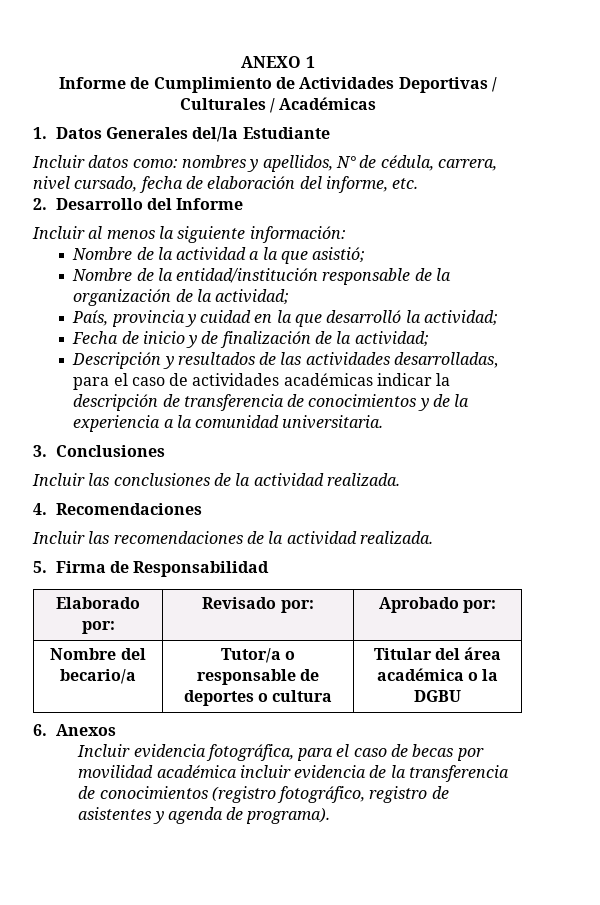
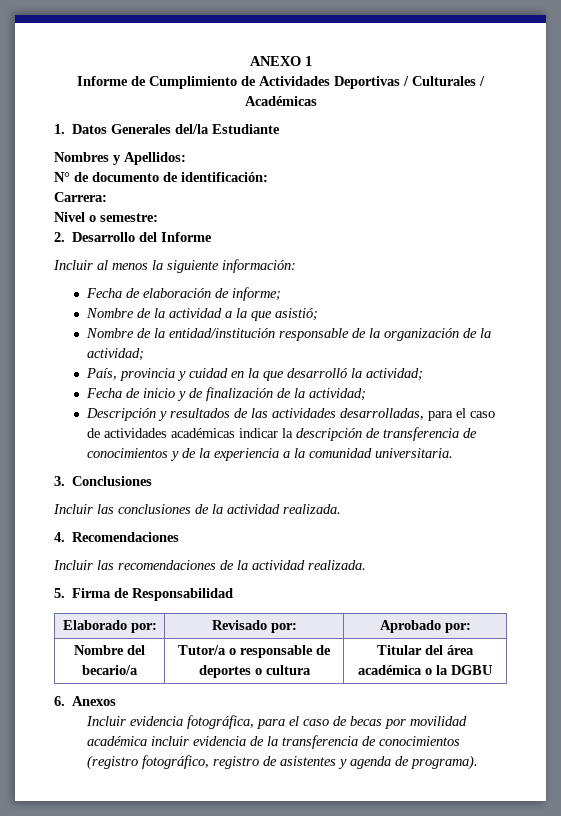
[32,155,497,172] [33,176,419,193] Incluir datos como: nombres y apellidos, N° de cédula, carrera, nivel cursado, fecha de elaboración del informe, etc. -> [54,152,186,165] [54,172,268,182] [54,192,107,202] [54,212,158,222] Nombres y Apellidos: // N° de documento de identificación: // Carrera: // Nivel o semestre:
(346, 234) none -> [85,287,281,301] // Fecha de elaboración de informe;

